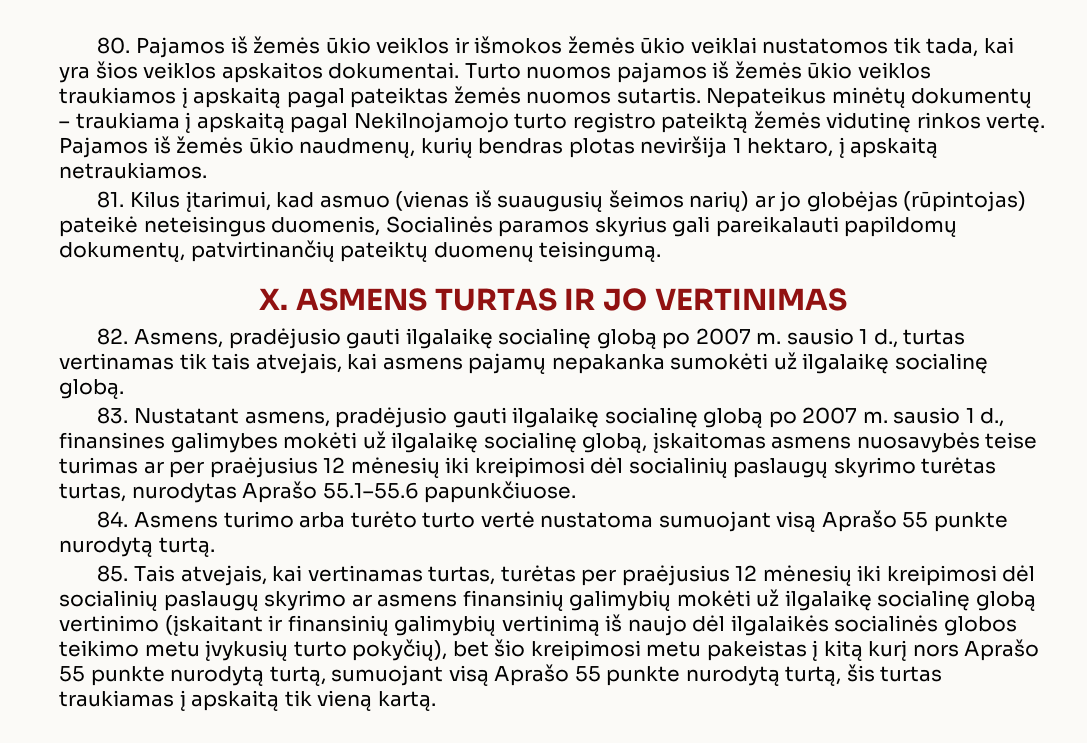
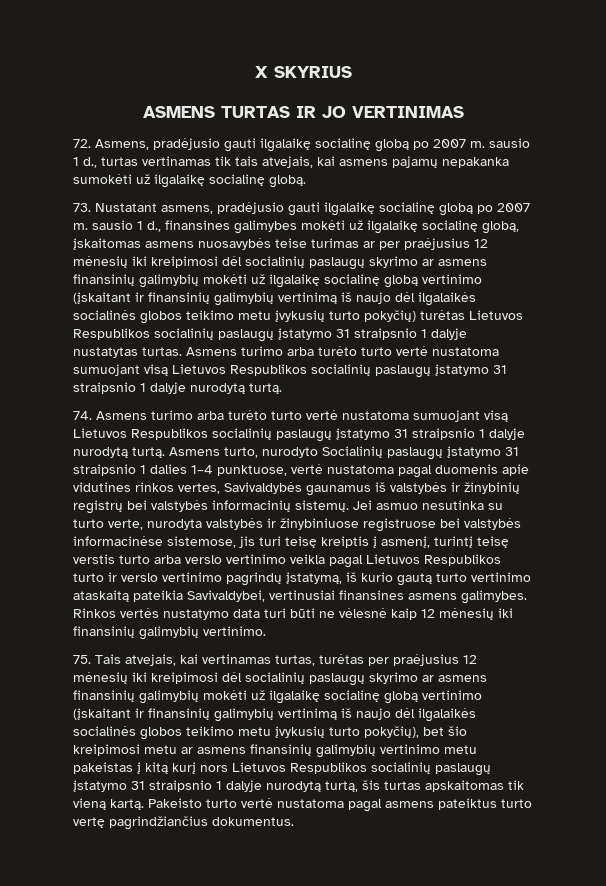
[97,36,1014,58] [59,61,931,83] [59,86,1033,108] [59,111,1046,133] [59,136,939,158] [59,162,207,179] [97,190,1027,212] [59,216,958,237] [59,240,662,262] [258,288,288,310] 80. Pajamos iš žemės ūkio veiklos ir išmokos žemės ūkio veiklai nustatomos tik tada, kai yra šios veiklos apskaitos dokumentai. Turto nuomos pajamos iš žemės ūkio veiklos traukiamos į apskaitą pagal pateiktas žemės nuomos sutartis. Nepateikus minėtų dokumentų – traukiama į apskaitą pagal Nekilnojamojo turto registro pateiktą žemės vidutinę rinkos vertę. Pajamos iš žemės ūkio naudmenų, kurių bendras plotas neviršija 1 hektaro, į apskaitą netraukiamos. // 81. Kilus įtarimui, kad asmuo (vienas iš suaugusių šeimos narių) ar jo globėjas (rūpintojas) pateikė neteisingus duomenis, Socialinės paramos skyrius gali pareikalauti papildomų dokumentų, patvirtinančių pateiktų duomenų teisingumą. // X. -> [254,66,352,78] X SKYRIUS //
[97,328,129,345] 82. -> [73,139,91,148] 72.
[97,407,129,424] 83. -> [73,203,91,212] 73.
[921,457,997,474] [59,481,577,503] [97,510,1008,532] [59,537,215,557] [97,565,129,582] turėtas turtas, nurodytas Aprašo 55.1–55.6 papunkčiuose. // 84. Asmens turimo arba turėto turto vertė nustatoma sumuojant visą Aprašo 55 punkte nurodytą turtą. // 85. -> [422,259,487,266] [73,274,482,288] [73,292,476,306] [73,310,523,324] [73,328,467,342] [73,346,499,358] [73,364,507,378] [73,382,282,394] [73,410,508,422] [73,428,525,442] [73,446,519,460] [73,464,529,478] [73,482,520,496] [73,500,503,514] [73,518,521,532] [73,536,509,548] [73,554,501,568] [73,572,531,586] [73,590,527,604] [73,608,513,620] [73,626,266,640] [73,655,91,664] ar asmens finansinių galimybių mokėti už ilgalaikę socialinę globą vertinimo (įskaitant ir finansinių galimybių vertinimą iš naujo dėl ilgalaikės socialinės globos teikimo metu įvykusių turto pokyčių) turėtas Lietuvos Respublikos socialinių paslaugų įstatymo 31 straipsnio 1 dalyje nustatytas turtas. Asmens turimo arba turėto turto vertė nustatoma sumuojant visą Lietuvos Respublikos socialinių paslaugų įstatymo 31 straipsnio 1 dalyje nurodytą turtą. // 74. Asmens turimo arba turėto turto vertė nustatoma sumuojant visą Lietuvos Respublikos socialinių paslaugų įstatymo 31 straipsnio 1 dalyje nurodytą turtą. Asmens turto, nurodyto Socialinių paslaugų įstatymo 31 straipsnio 1 dalies 1–4 punktuose, vertė nustatoma pagal duomenis apie vidutines rinkos vertes, Savivaldybės gaunamus iš valstybės ir žinybinių registrų bei valstybės informacinių sistemų. Jei asmuo nesutinka su turto verte, nurodyta valstybės ir žinybiniuose registruose bei valstybės informacinėse sistemose, jis turi teisę kreiptis į asmenį, turintį teisę verstis turto arba verslo vertinimo veikla pagal Lietuvos Respublikos turto ir verslo vertinimo pagrindų įstatymą, iš kurio gautą turto vertinimo ataskaitą pateikia Savivaldybei, vertinusiai finansines asmens galimybes. Rinkos vertės nustatymo data turi būti ne vėlesnė kaip 12 mėnesių iki finansinių galimybių vertinimo. // 75.
(702, 649) none -> [181,744,477,758] ar asmens finansinių galimybių vertinimo metu
[964,639,1040,661] [59,664,943,686] [59,690,436,711] Aprašo 55 punkte nurodytą turtą, sumuojant visą Aprašo 55 punkte nurodytą turtą, šis turtas traukiamas į apskaitą tik vieną kartą. -> [232,762,491,776] [73,780,524,792] [73,798,532,812] [73,816,294,830] Lietuvos Respublikos socialinių paslaugų įstatymo 31 straipsnio 1 dalyje nurodytą turtą, šis turtas apskaitomas tik vieną kartą. Pakeisto turto vertė nustatoma pagal asmens pateiktus turto vertę pagrindžiančius dokumentus.

